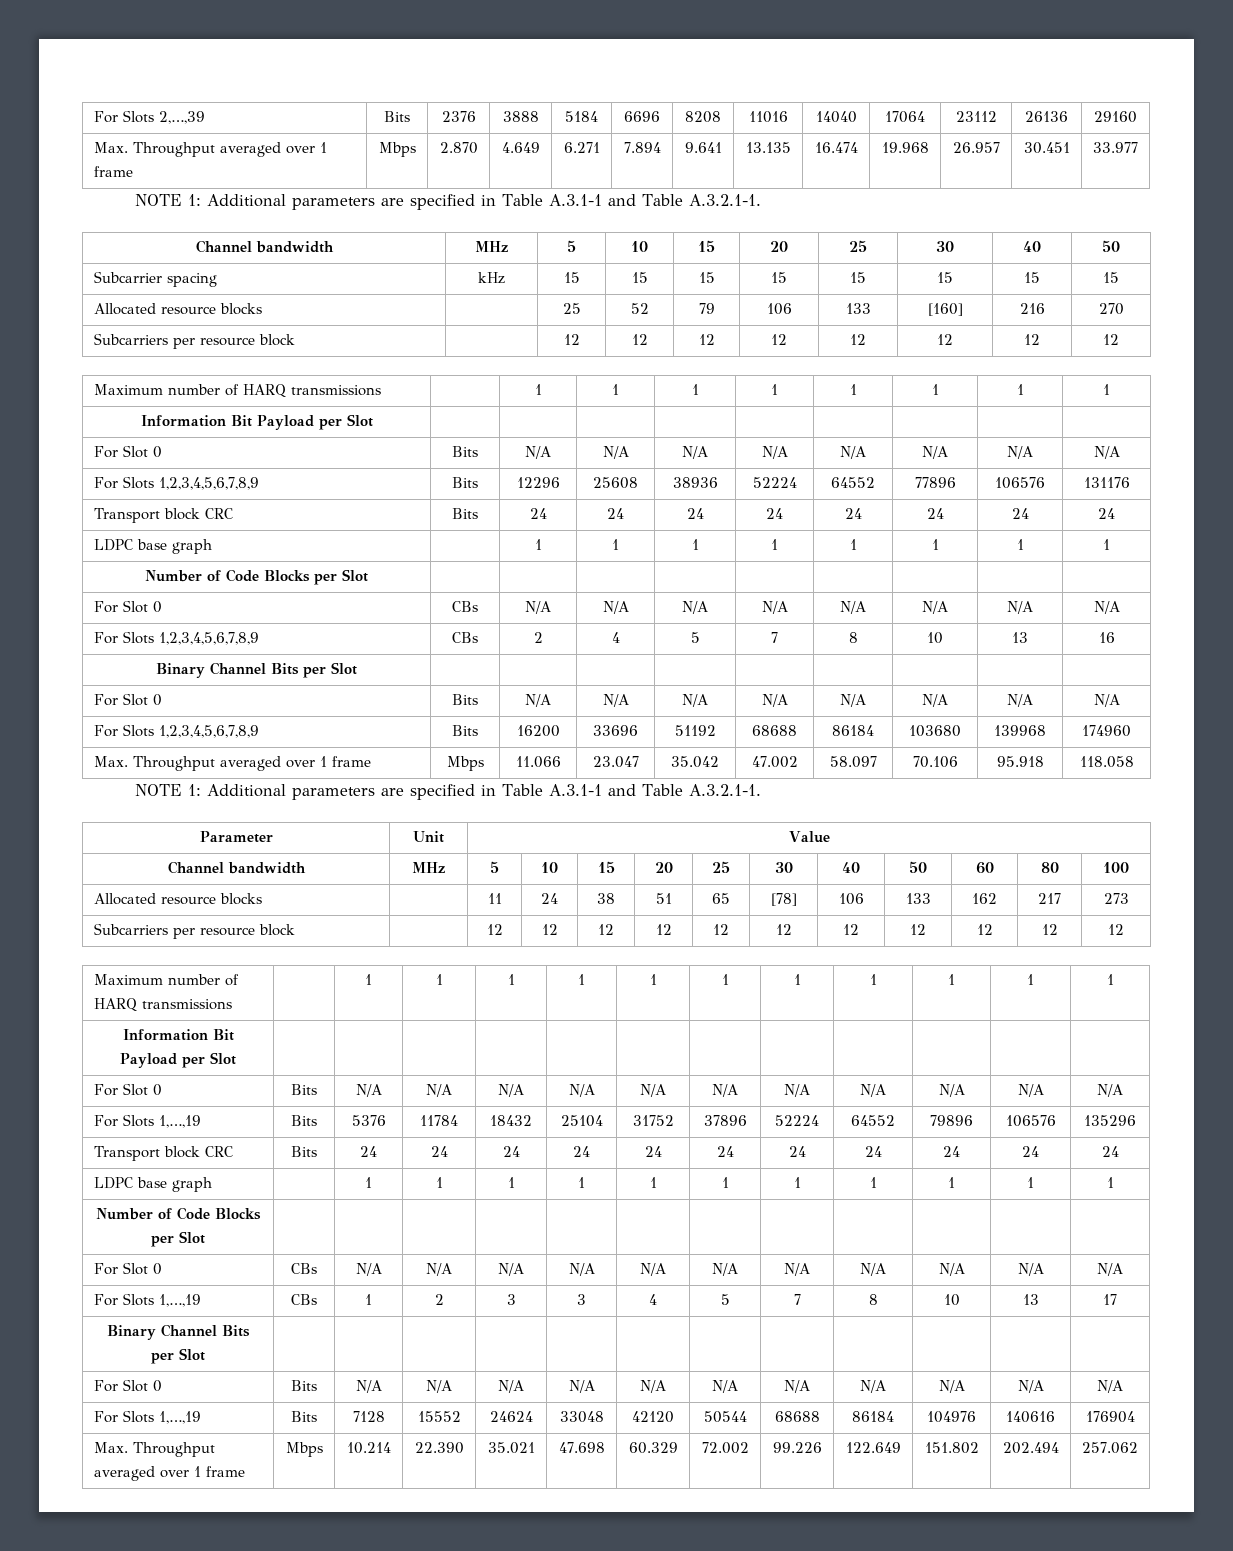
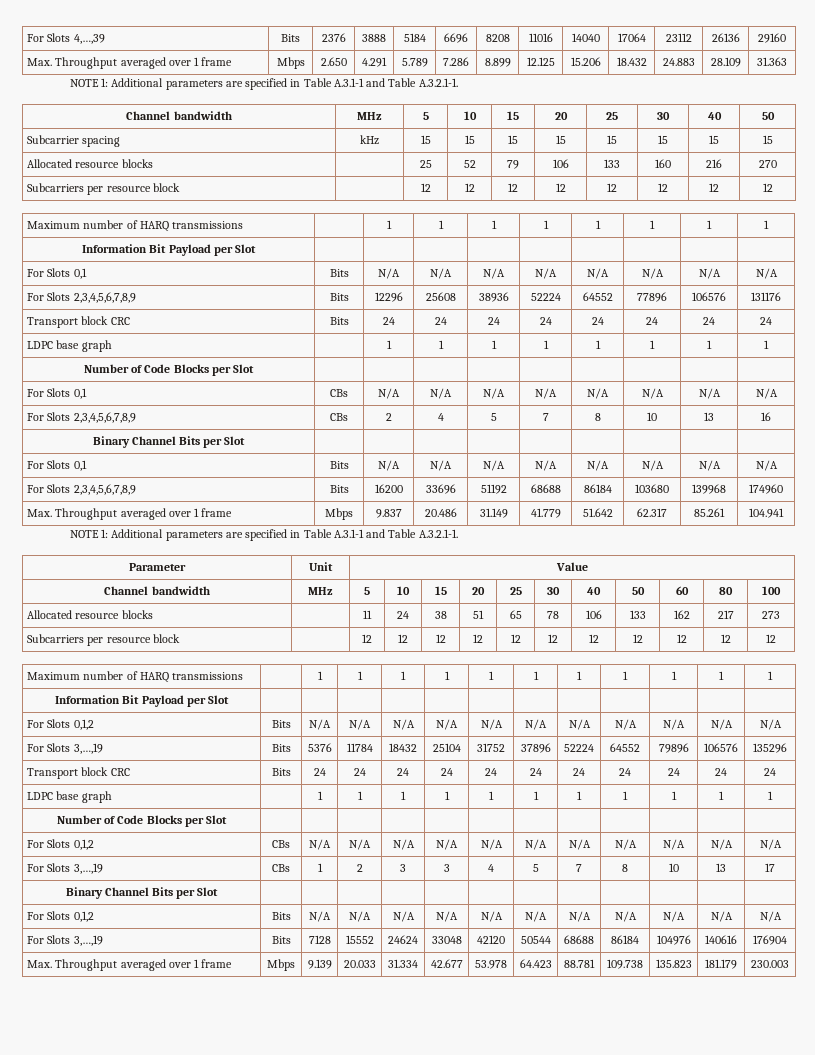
[93,110,205,124] For Slots 2,…,39 -> [27,33,105,44] For Slots 4,…,39
[439,142,478,154] [501,142,540,153] [563,142,600,153] [623,142,661,153] [684,142,722,153] [745,142,791,153] [814,142,858,153] [881,142,929,153] [952,142,1000,153] [1023,142,1070,154] [1093,142,1138,153] 2.870 | 4.649 | 6.271 | 7.894 | 9.641 | 13.135 | 16.474 | 19.968 | 26.957 | 30.451 | 33.977 -> [320,57,347,66] [362,57,387,67] [401,58,428,67] [443,57,469,66] [484,58,511,67] [526,57,555,66] [570,57,601,66] [616,57,647,66] [662,58,695,66] [710,57,741,67] [757,57,787,66] 2.650 | 4.291 | 5.789 | 7.286 | 8.899 | 12.125 | 15.206 | 18.432 | 24.883 | 28.109 | 31.363
[927,303,963,316] [160] -> [655,159,671,168] 160
[122,445,162,458] Slot 0 -> [47,268,87,279] Slots 0,1
[158,477,259,490] 1,2,3,4,5,6,7,8,9 -> [73,292,136,303] 2,3,4,5,6,7,8,9
[122,600,162,613] Slot 0 -> [47,388,87,399] Slots 0,1
[158,632,259,645] 1,2,3,4,5,6,7,8,9 -> [73,412,136,423] 2,3,4,5,6,7,8,9
[122,693,162,706] Slot 0 -> [47,460,87,471] Slots 0,1
[158,725,259,738] 1,2,3,4,5,6,7,8,9 -> [73,484,136,495] 2,3,4,5,6,7,8,9
[515,756,561,768] [592,756,639,768] [671,756,719,768] [751,756,798,768] [829,756,877,768] [912,756,958,768] [996,756,1044,767] [1079,756,1134,768] 11.066 | 23.047 | 35.042 | 47.002 | 58.097 | 70.106 | 95.918 | 118.058 -> [375,509,402,518] [424,508,457,517] [479,508,508,518] [530,508,561,518] [582,508,613,517] [637,508,667,517] [694,508,725,517] [749,508,784,518] 9.837 | 20.486 | 31.149 | 41.779 | 51.642 | 62.317 | 85.261 | 104.941
[770,893,797,906] [78] -> [547,611,559,619] 78
[122,1083,162,1096] Slot 0 -> [47,719,94,730] Slots 0,1,2
[158,1115,201,1128] 1,…,19 -> [73,743,103,754] 3,…,19
[122,1262,162,1275] Slot 0 -> [47,839,94,850] Slots 0,1,2
[158,1294,201,1307] 1,…,19 -> [73,863,103,874] 3,…,19
[122,1379,162,1392] Slot 0 -> [47,911,94,922] Slots 0,1,2
[158,1411,201,1424] 1,…,19 -> [73,935,103,946] 3,…,19
[346,1442,391,1454] [414,1442,464,1454] [487,1442,535,1454] [558,1442,605,1453] [628,1442,678,1454] [701,1442,749,1454] [772,1442,822,1453] [845,1442,901,1453] [924,1442,979,1454] [1002,1442,1059,1454] [1082,1442,1138,1454] 10.214 | 22.390 | 35.021 | 47.698 | 60.329 | 72.002 | 99.226 | 122.649 | 151.802 | 202.494 | 257.062 -> [307,959,332,969] [343,960,376,968] [388,959,418,968] [430,959,463,968] [475,960,507,969] [519,959,552,968] [564,959,595,968] [607,959,643,969] [655,959,692,968] [705,959,737,969] [751,960,789,968] 9.139 | 20.033 | 31.334 | 42.677 | 53.978 | 64.423 | 88.781 | 109.738 | 135.823 | 181.179 | 230.003

